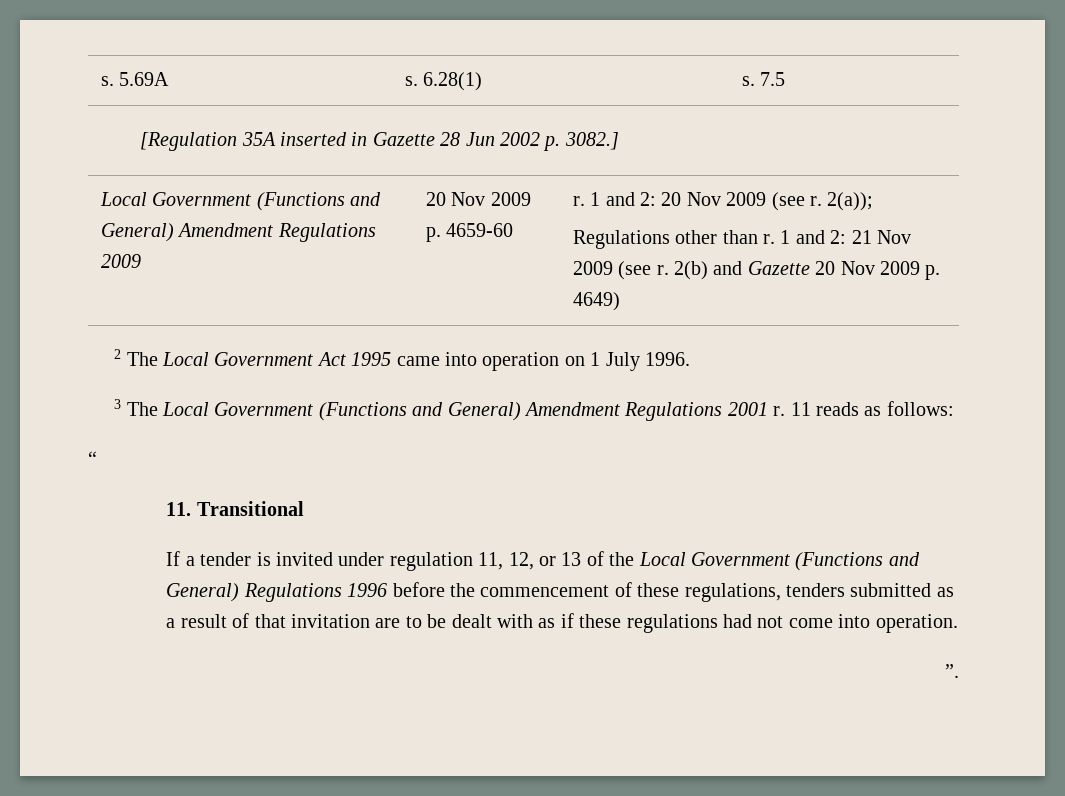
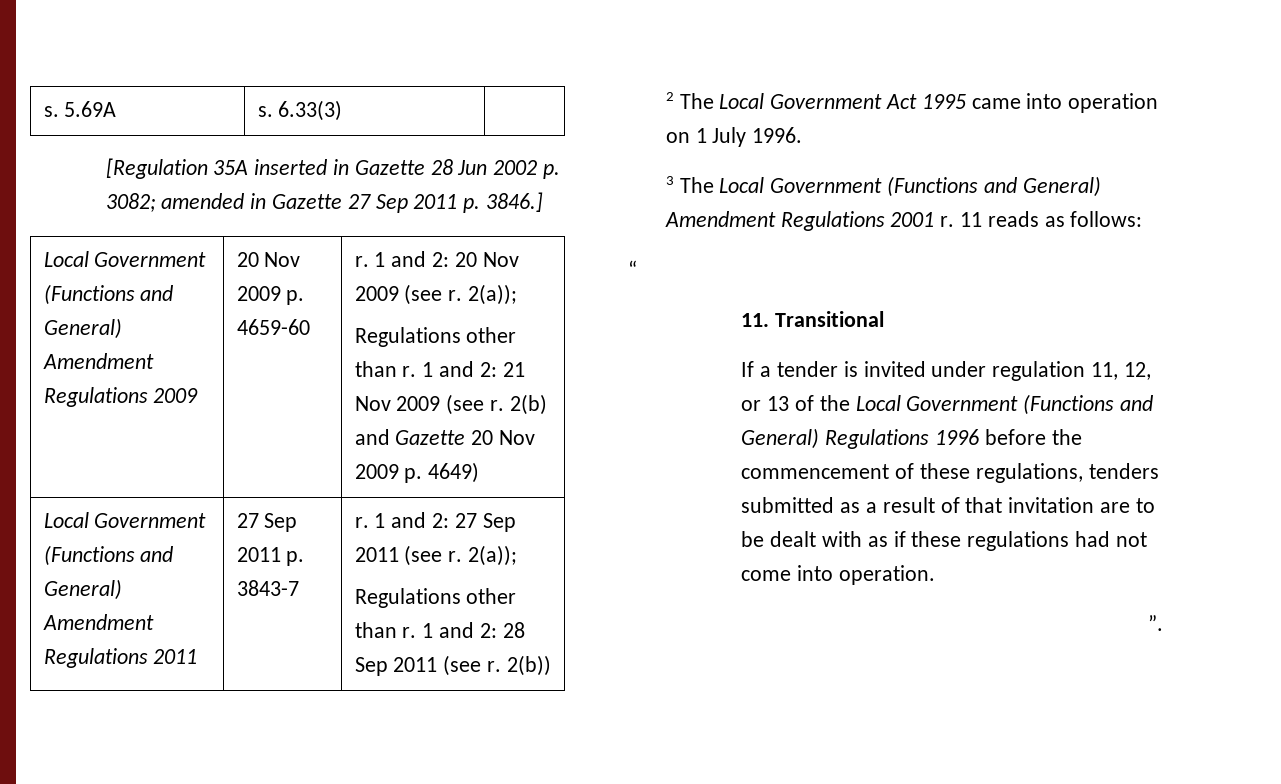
[423,72,483,91] [741,72,786,86] 6.28(1) | s. 7.5 -> [278,100,343,121] 6.33(3) |
[564,132,619,150] 3082.] -> [105,192,544,213] 3082; amended in Gazette 27 Sep 2011 p. 3846.]
(620, 301) none -> [43,512,207,528] [43,545,174,566] [43,579,122,600] [42,614,154,630] [43,648,198,668] [236,513,298,532] [236,547,305,566] [236,580,299,596] [354,512,516,532] [354,545,517,566] [354,588,517,608] [354,622,525,638] [354,655,551,676] // Local Government (Functions and General) Amendment Regulations 2011 | 27 Sep 2011 p. 3843-7 | r. 1 and 2: 27 Sep 2011 (see r. 2(a)); // Regulations other than r. 1 and 2: 28 Sep 2011 (see r. 2(b))

